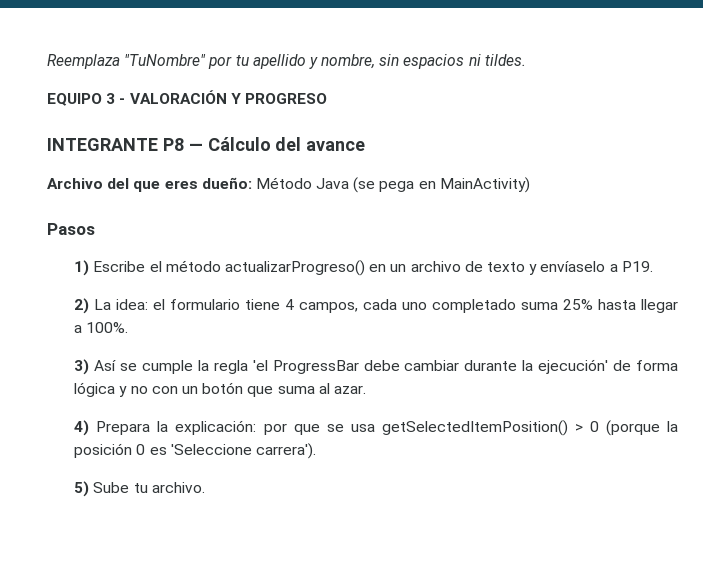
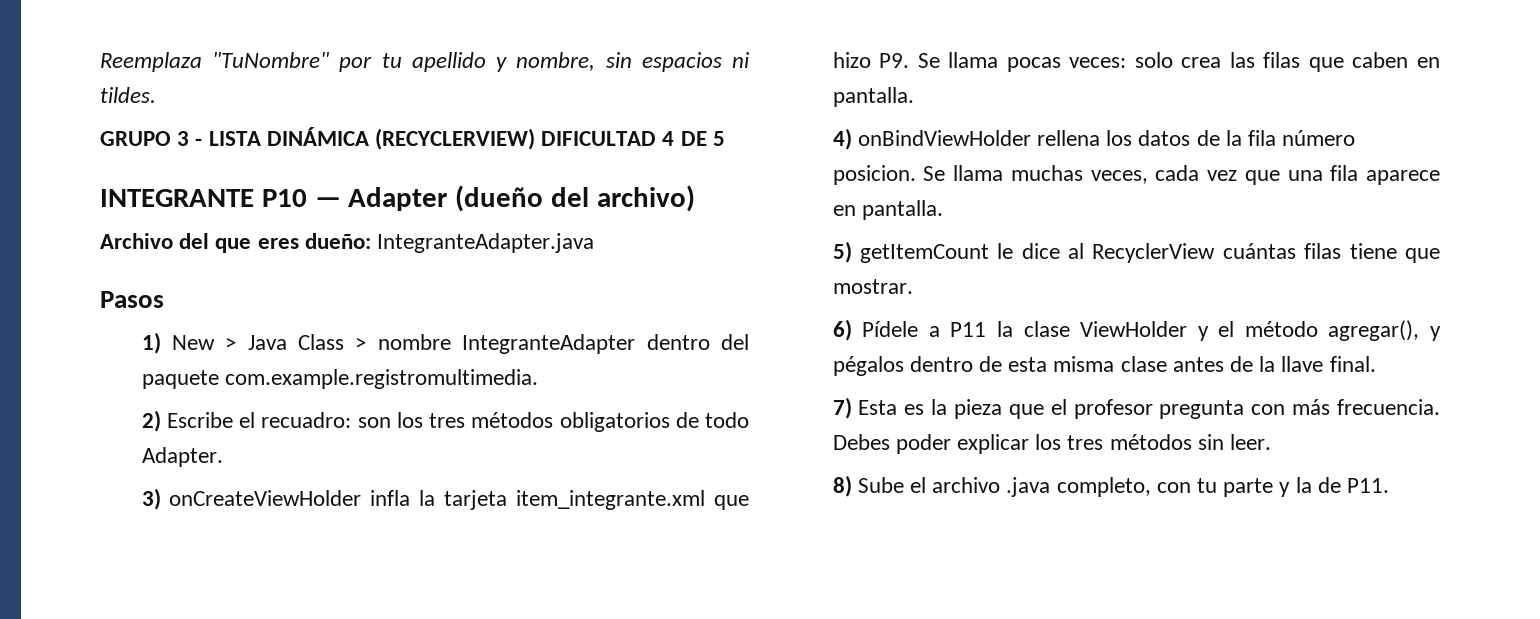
[47,93,102,106] EQUIPO -> [100,131,171,146] GRUPO
[129,90,327,104] [47,137,366,151] VALORACIÓN Y PROGRESO // INTEGRANTE P8 — Cálculo del avance -> [208,127,725,150] [100,185,695,212] LISTA DINÁMICA (RECYCLERVIEW) DIFICULTAD 4 DE 5 // INTEGRANTE P10 — Adapter (dueño del archivo)
[255,177,530,193] [47,223,95,235] [74,260,653,276] [74,298,678,314] [74,322,129,333] [74,359,678,375] [74,382,366,397] [74,420,678,436] [74,443,317,459] [74,481,205,497] Método Java (se pega en MainActivity) // Pasos // 1) Escribe el método actualizarProgreso() en un archivo de texto y envíaselo a P19. // 2) La idea: el formulario tiene 4 campos, cada uno completado suma 25% hasta llegar a 100%. // 3) Así se cumple la regla 'el ProgressBar debe cambiar durante la ejecución' de forma lógica y no con un botón que suma al azar. // 4) Prepara la explicación: por que se usa getSelectedItemPosition() > 0 (porque la posición 0 es 'Seleccione carrera'). // 5) Sube tu archivo. -> [377,233,595,253] [100,291,164,308] [141,332,749,354] [141,369,538,389] [141,410,749,432] [141,447,223,467] [141,488,749,510] [832,52,1440,72] [832,87,914,107] [832,128,1356,150] [832,165,1440,185] [832,200,943,220] [832,241,1440,263] [832,279,913,294] [832,319,1441,341] [832,356,1376,376] [832,397,1440,419] [832,434,1272,454] [832,475,1390,497] IntegranteAdapter.java // Pasos // 1) New > Java Class > nombre IntegranteAdapter dentro del paquete com.example.registromultimedia. // 2) Escribe el recuadro: son los tres métodos obligatorios de todo Adapter. // 3) onCreateViewHolder infla la tarjeta item_integrante.xml que hizo P9. Se llama pocas veces: solo crea las filas que caben en pantalla. // 4) onBindViewHolder rellena los datos de la fila número posicion. Se llama muchas veces, cada vez que una fila aparece en pantalla. // 5) getItemCount le dice al RecyclerView cuántas filas tiene que mostrar. // 6) Pídele a P11 la clase ViewHolder y el método agregar(), y pégalos dentro de esta misma clase antes de la llave final. // 7) Esta es la pieza que el profesor pregunta con más frecuencia. Debes poder explicar los tres métodos sin leer. // 8) Sube el archivo .java completo, con tu parte y la de P11.

